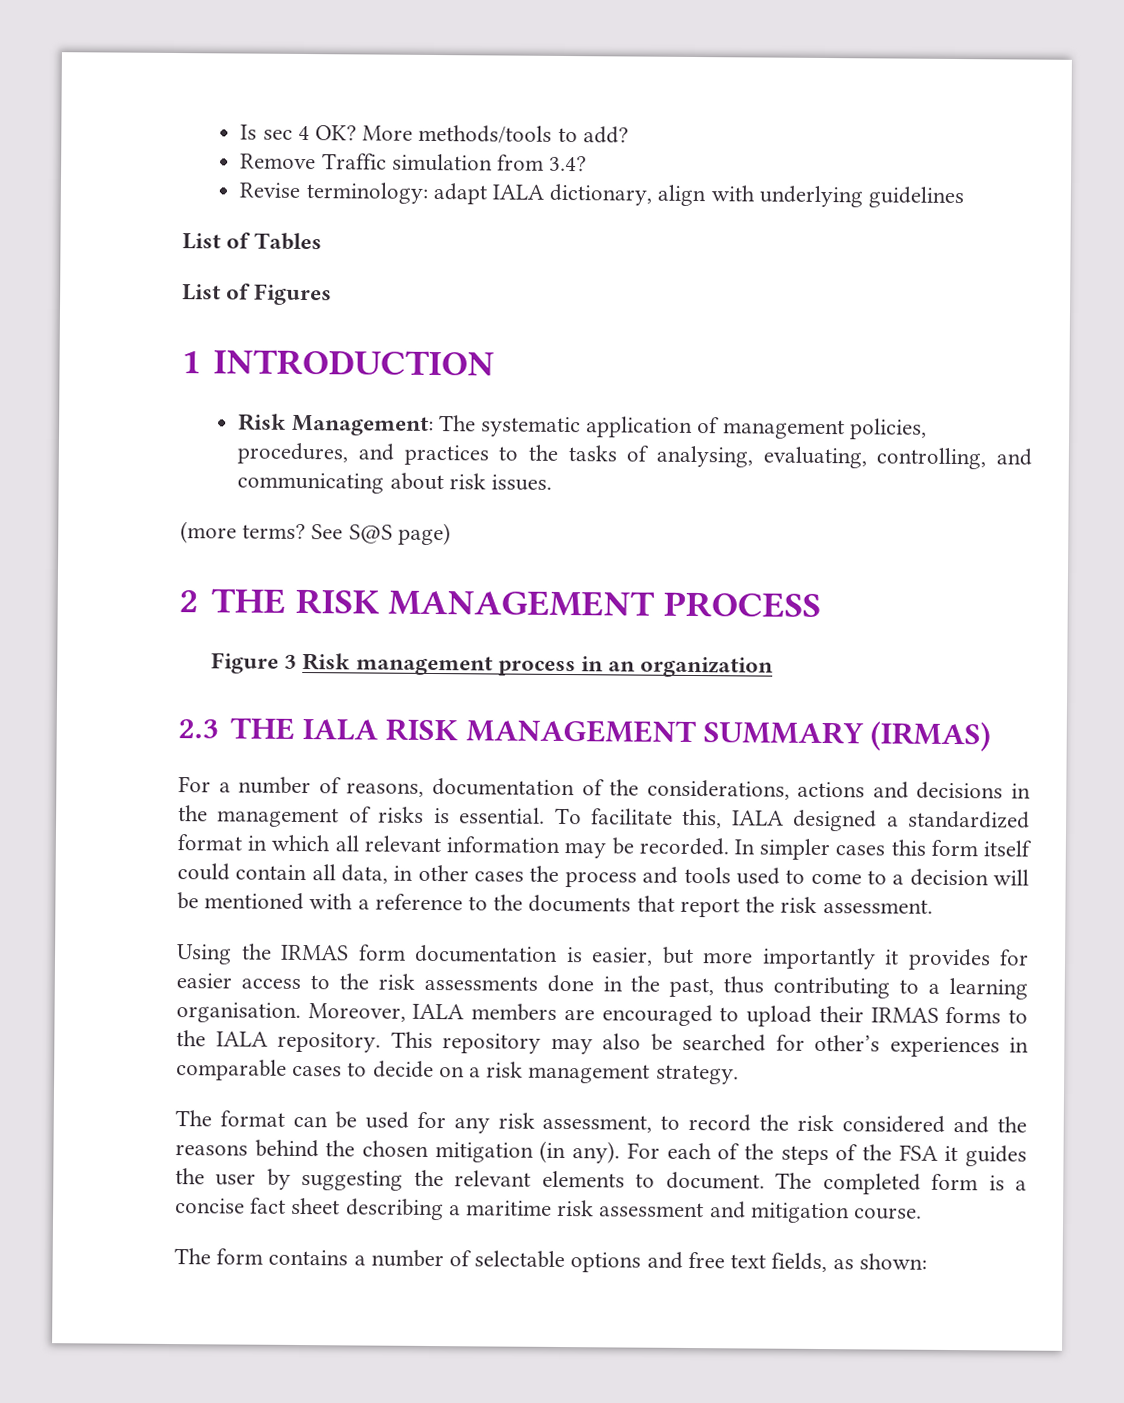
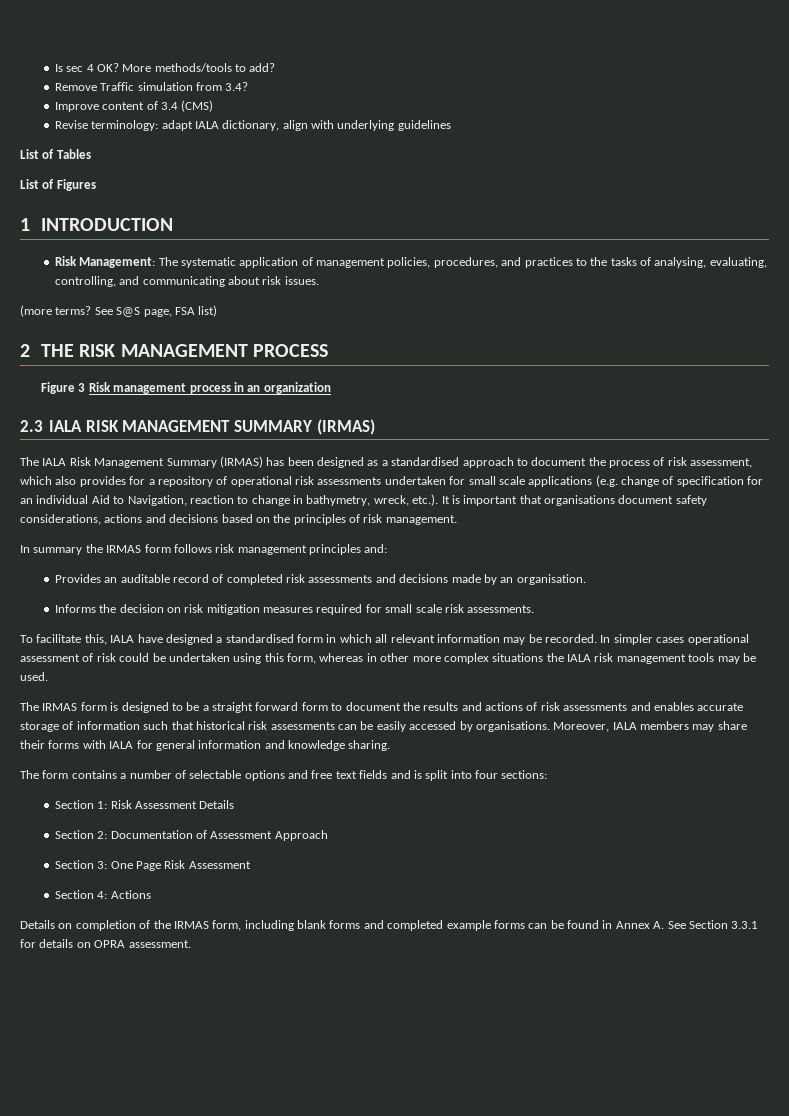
(588, 163) none -> [54,100,214,112] // Improve content of 3.4 (CMS)
[397,522,451,546] page) -> [143,305,218,317] page, FSA list)
[229,717,295,740] THE -> (43, 426) none
[178,776,1031,800] [178,805,546,828] For a number of reasons, documentation of the considerations, actions and decisions in the management of risks is essential. -> [20,456,753,468] [20,475,764,487] [20,494,707,506] [20,514,457,525] [20,544,388,555] [54,574,586,585] [54,604,535,615] The IALA Risk Management Summary (IRMAS) has been designed as a standardised approach to document the process of risk assessment, which also provides for a repository of operational risk assessments undertaken for small scale applications (e.g. change of specification for an individual Aid to Navigation, reaction to change in bathymetry, wreck, etc.). It is important that organisations document safety considerations, actions and decisions based on the principles of risk management. // In summary the IRMAS form follows risk management principles and: // Provides an auditable record of completed risk assessments and decisions made by an organisation. // Informs the decision on risk mitigation measures required for small scale risk assessments. //
(784, 818) none -> [137,634,163,643] have
[907,810,1030,829] [177,834,242,851] standardized format -> [225,634,323,643] standardised form
[890,839,1032,857] [177,863,1030,888] [177,892,933,918] [176,943,1029,971] [176,973,1028,1000] [176,1002,1029,1027] [176,1030,1029,1058] [176,1059,739,1085] [175,1110,1027,1134] [175,1139,1027,1167] [175,1168,1027,1195] [175,1197,923,1224] this form itself could contain all data, in other cases the process and tools used to come to a decision will be mentioned with a reference to the documents that report the risk assessment. // Using the IRMAS form documentation is easier, but more importantly it provides for easier access to the risk assessments done in the past, thus contributing to a learning organisation. Moreover, IALA members are encouraged to upload their IRMAS forms to the IALA repository. This repository may also be searched for other’s experiences in comparable cases to decide on a risk management strategy. // The format can be used for any risk assessment, to record the risk considered and the reasons behind the chosen mitigation (in any). For each of the steps of the FSA it guides the user by suggesting the relevant elements to document. The completed form is a concise fact sheet describing a maritime risk assessment and mitigation course. -> [687,634,749,645] [20,653,756,664] [20,672,48,681] [20,702,744,713] [20,721,747,732] [20,740,391,751] operational assessment of risk could be undertaken using this form, whereas in other more complex situations the IALA risk management tools may be used. // The IRMAS form is designed to be a straight forward form to document the results and actions of risk assessments and enables accurate storage of information such that historical risk assessments can be easily accessed by organisations. Moreover, IALA members may share their forms with IALA for general information and knowledge sharing.
[771,1252,927,1273] fields, as shown: -> [359,770,548,781] [54,800,235,809] [54,830,328,841] [54,860,251,871] [54,890,151,899] [20,920,759,931] [20,939,191,948] fields and is split into four sections: // Section 1: Risk Assessment Details // Section 2: Documentation of Assessment Approach // Section 3: One Page Risk Assessment // Section 4: Actions // Details on completion of the IRMAS form, including blank forms and completed example forms can be found in Annex A. See Section 3.3.1 for details on OPRA assessment.

